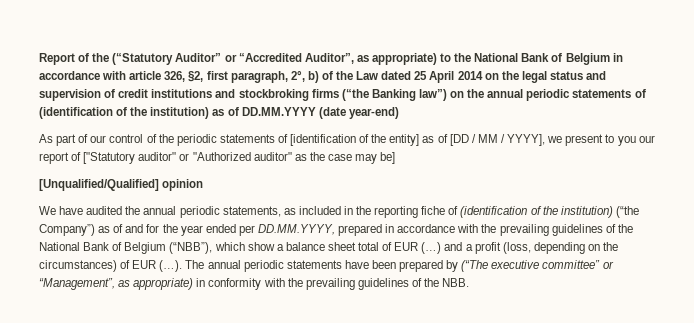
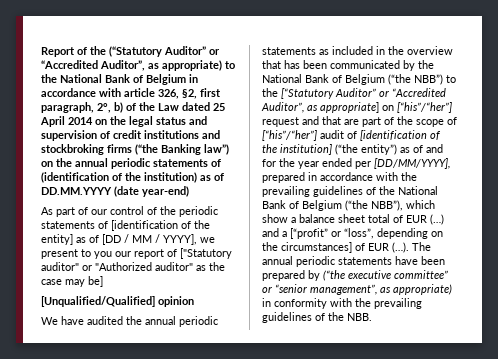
[222,206,281,217] statements, -> [262,47,316,55] statements
[374,206,639,218] [39,224,95,236] reporting fiche of (identification of the institution) (“the Company”) -> [407,46,453,55] [262,60,434,71] [262,74,456,85] [262,88,446,99] [261,102,452,113] [262,116,457,127] [262,130,441,141] [262,144,397,155] overview that has been communicated by the National Bank of Belgium (“the NBB”) to the [“Statutory Auditor” or “Accredited Auditor”, as appropriate] on [“his”/“her”] request and that are part of the scope of [“his”/“her”] audit of [identification of the institution] (“the entity”)
[257,224,335,235] DD.MM.YYYY, -> [374,158,450,169] [DD/MM/YYYY],
[169,242,213,254] (“NBB”), -> [345,200,403,211] (“the NBB”),
[474,242,531,254] profit (loss, -> [290,228,374,239] [“profit” or “loss”,
[39,260,117,272] circumstances) -> [281,242,352,253] circumstances]
[461,260,489,272] (“The -> [323,270,345,281] (“the
[39,278,115,290] “Management”, -> [275,284,377,295] “senior management”,

